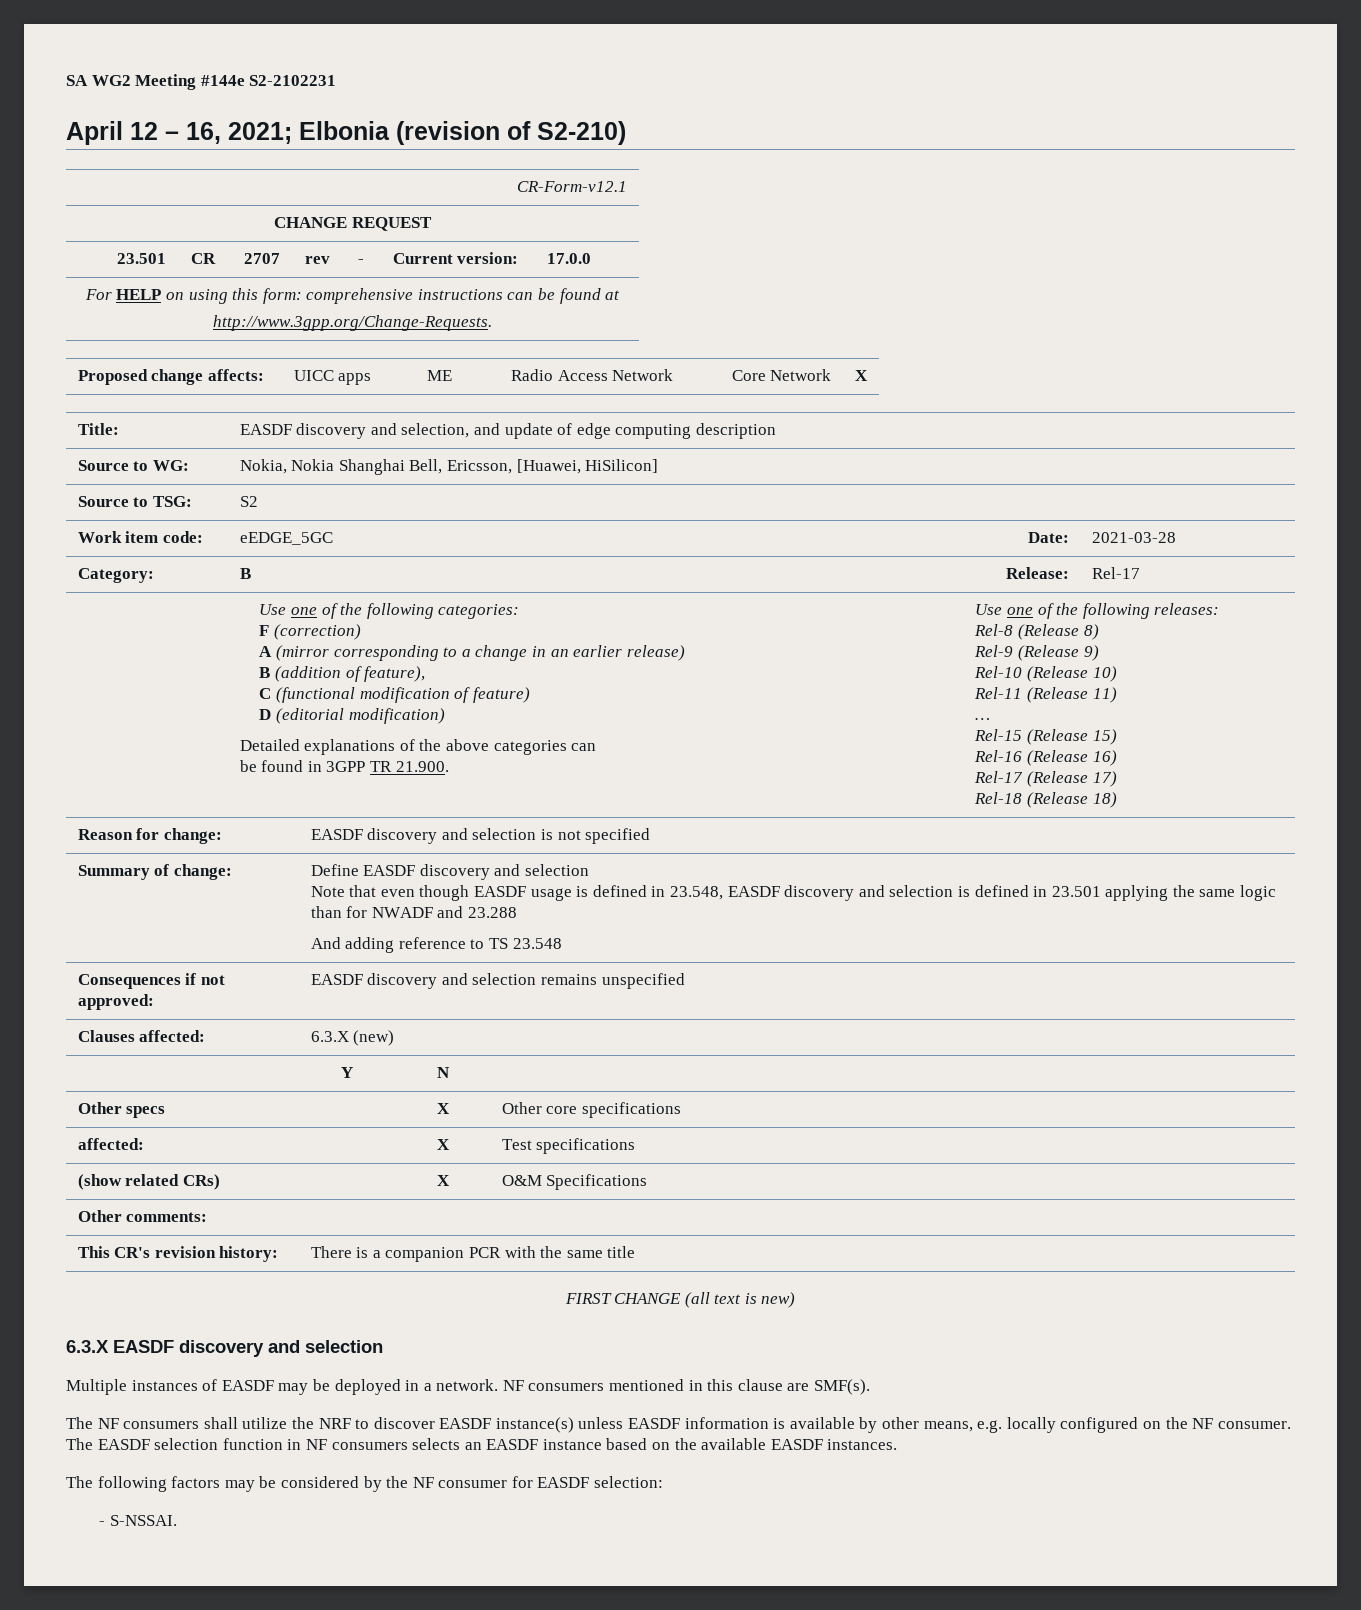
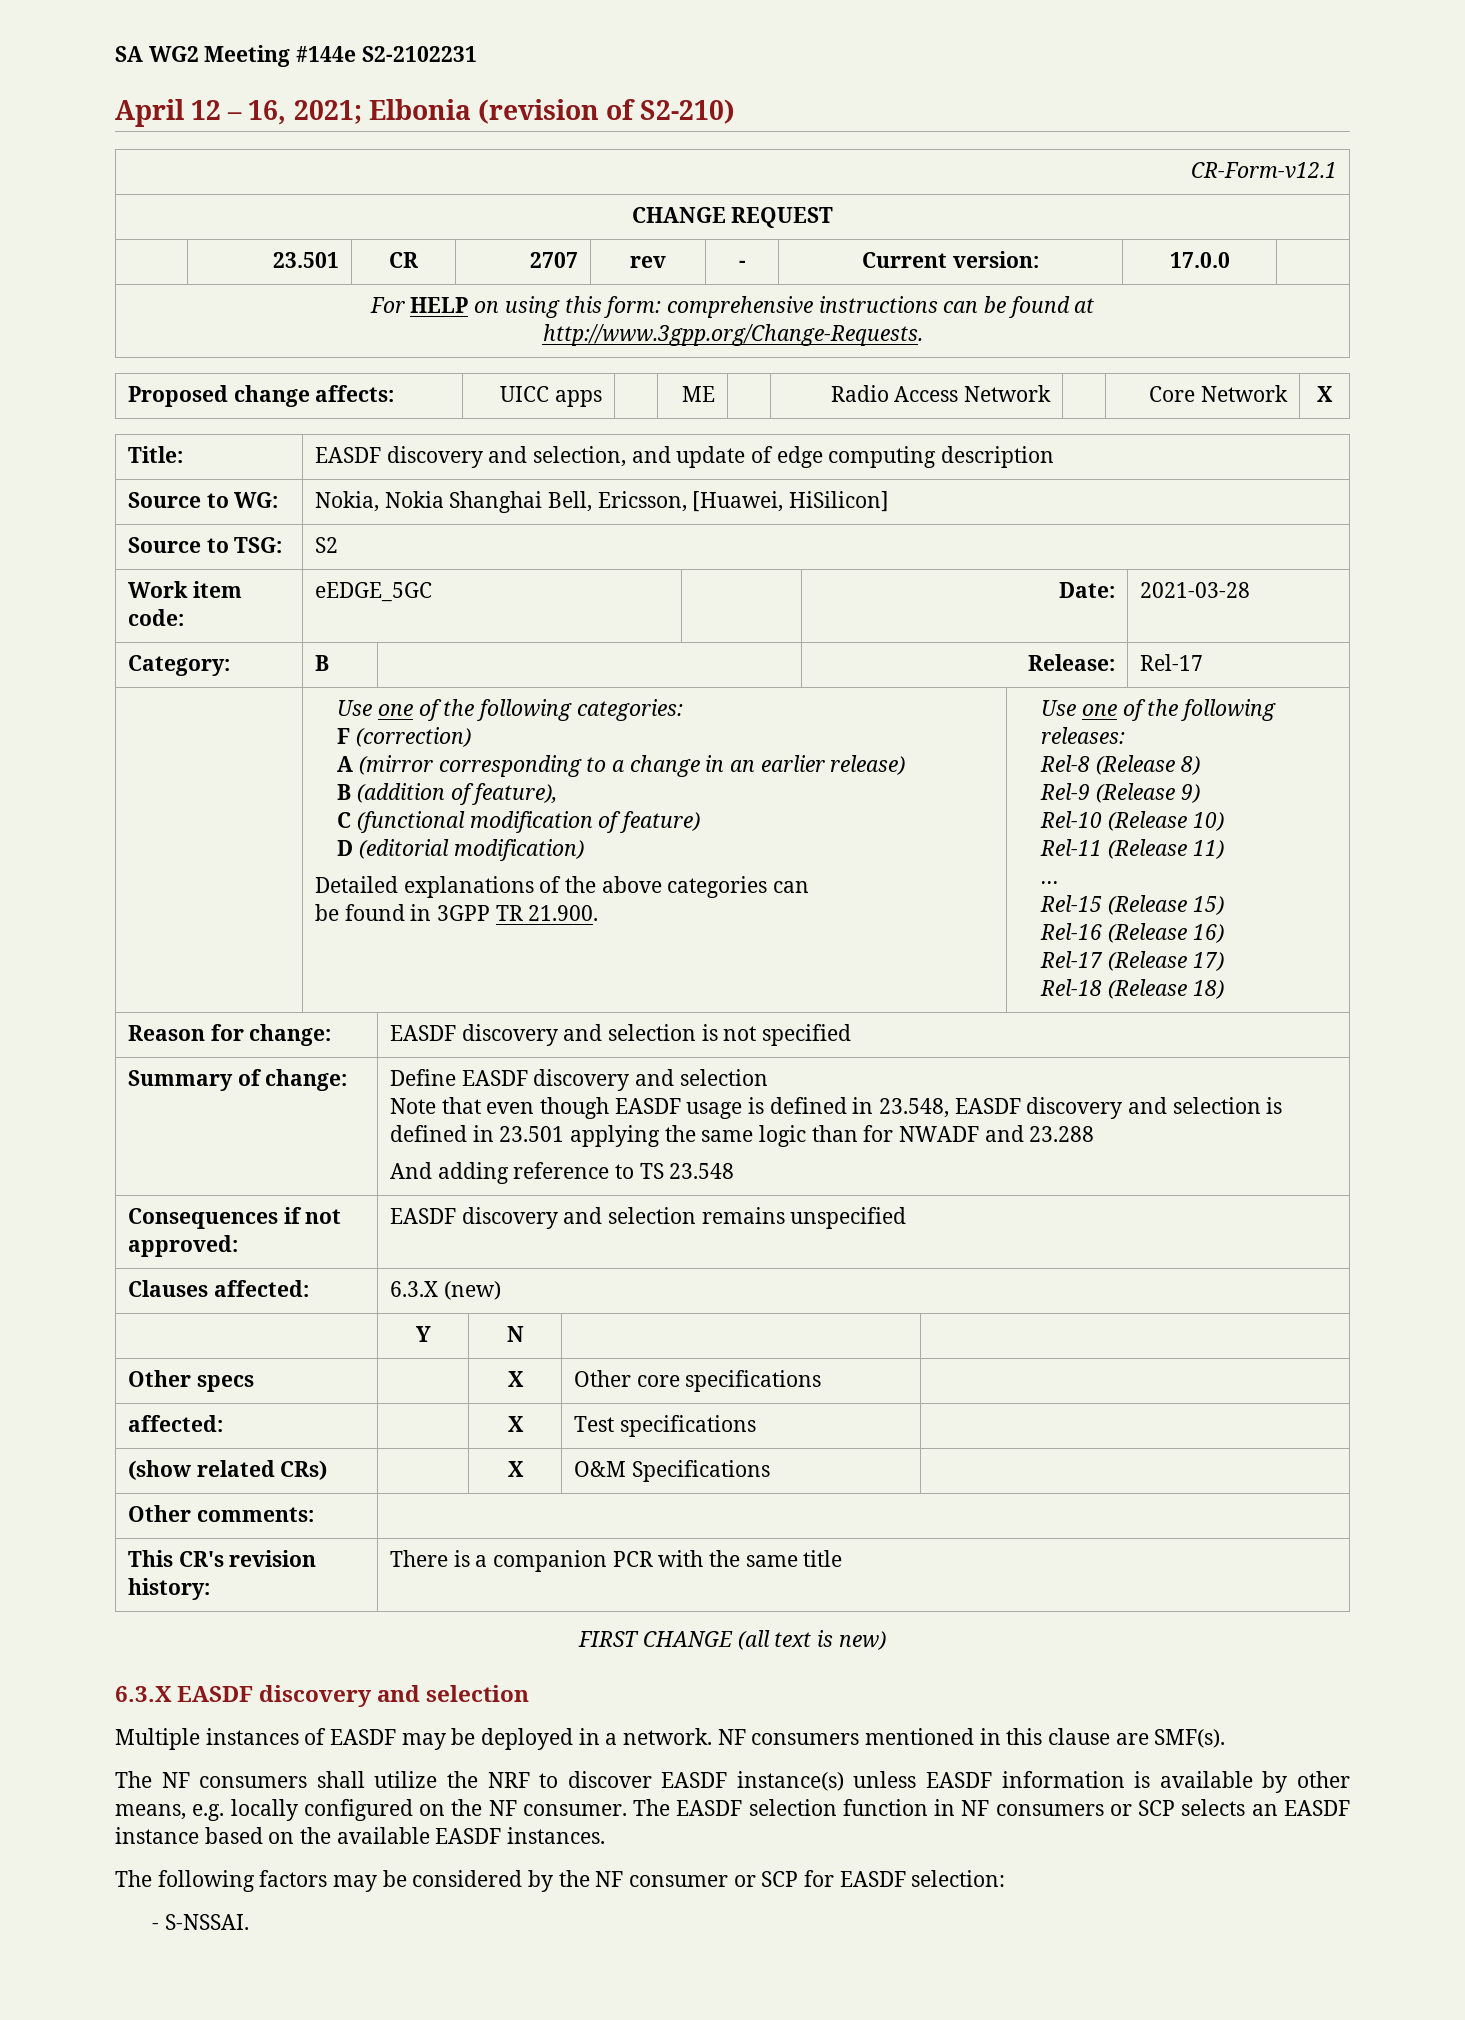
(408, 1446) none -> [1109,1800,1176,1816] or SCP
(508, 1484) none -> [733,1871,799,1887] or SCP

